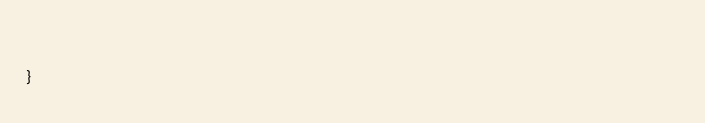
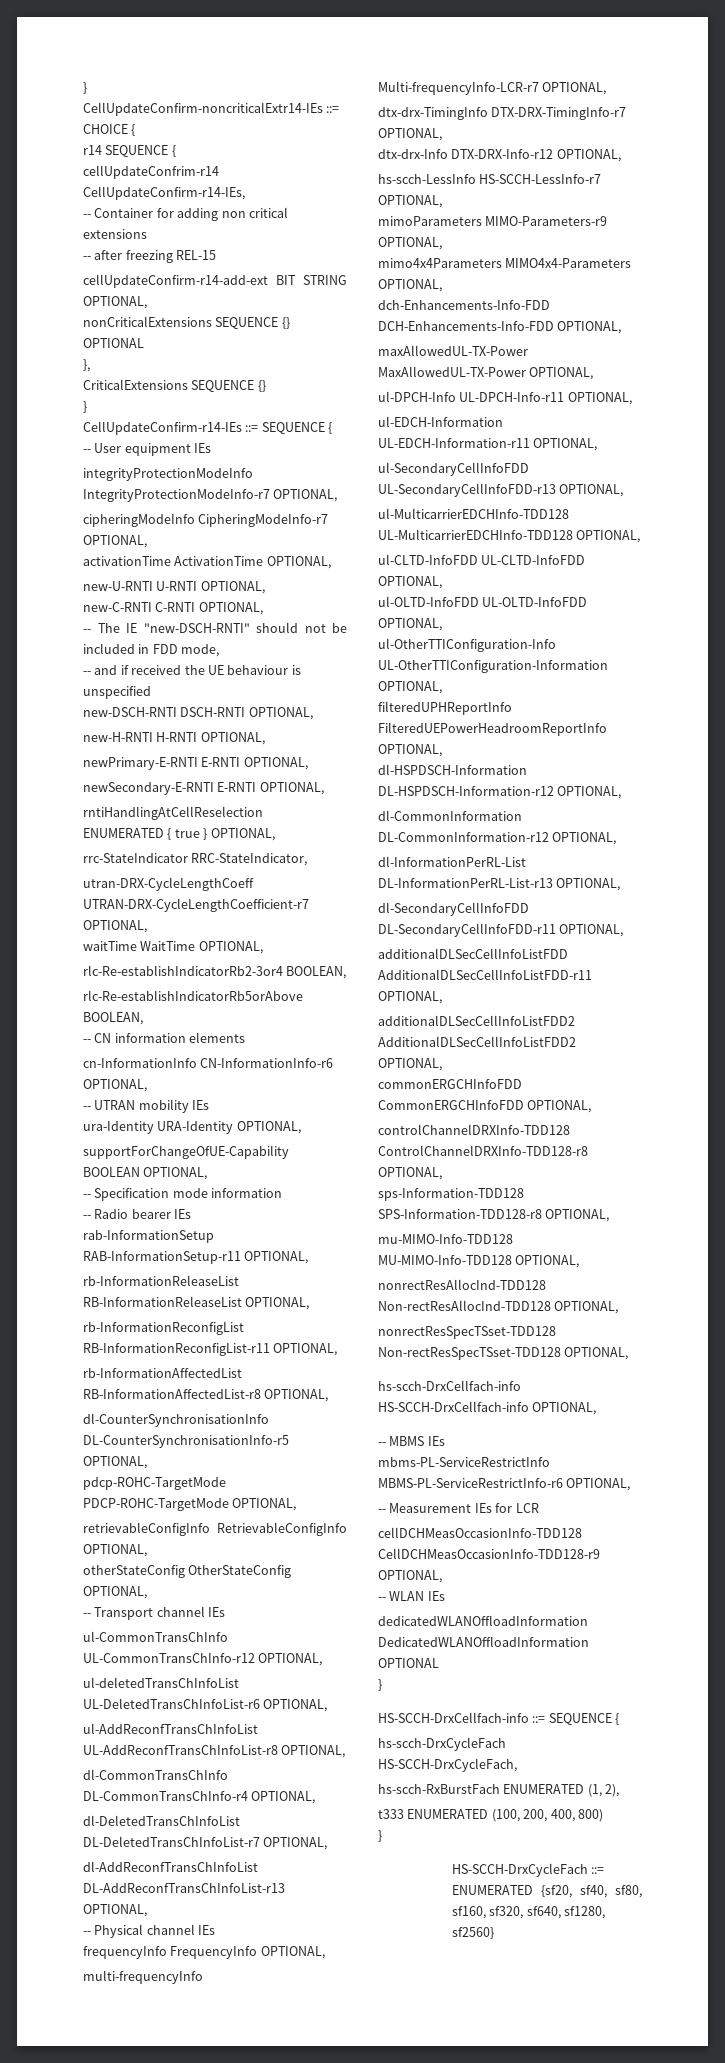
[26,70,31,85] } -> [83,82,87,94] [83,102,340,116] [83,124,136,136] [83,145,176,157] [83,165,219,179] [83,186,245,200] [83,207,288,221] [83,229,147,239] [83,250,217,263] [83,274,347,288] [83,296,147,309] [83,316,290,329] [83,338,144,348] [83,359,90,372] [83,379,266,392] [83,401,87,413] [83,421,333,435] [83,443,212,456] [83,468,253,481] [83,489,338,502] [83,514,329,527] [83,535,147,548] [83,556,331,569] [83,581,265,594] [83,602,263,615] [83,622,347,633] [83,643,220,657] [83,665,301,675] [83,686,151,699] [83,707,313,720] [83,732,265,745] [83,757,308,770] [83,782,324,795] [83,806,263,820] [83,828,275,841] [83,853,308,866] [83,877,254,891] [83,898,309,912] [83,920,147,933] [83,941,263,954] [83,965,347,979] [83,990,303,1001] [83,1012,143,1025] [83,1032,246,1043] [83,1058,334,1068] [83,1079,147,1092] [83,1099,210,1113] [83,1121,301,1134] [83,1145,289,1159] [83,1167,208,1180] [83,1188,283,1201] [83,1209,192,1219] [83,1230,214,1243] [83,1251,309,1264] [83,1275,239,1286] [83,1296,310,1310] [83,1322,244,1335] [83,1343,338,1356] [83,1368,242,1378] [83,1389,329,1402] [83,1413,269,1427] [83,1435,289,1448] [83,1456,147,1469] [83,1477,226,1490] [83,1498,297,1511] [83,1522,347,1536] [83,1544,147,1557] [83,1565,292,1578] [83,1586,147,1599] [83,1606,226,1620] [83,1631,228,1642] [83,1653,323,1666] [83,1677,239,1688] [83,1698,328,1712] [83,1723,258,1734] [83,1745,346,1758] [83,1769,228,1780] [83,1791,316,1804] [83,1815,240,1826] [83,1836,328,1850] [83,1861,258,1872] [83,1883,285,1893] [83,1904,147,1917] [83,1924,216,1938] [83,1946,325,1959] [83,1970,203,1984] [378,81,607,95] [378,107,627,120] [378,128,442,141] [378,149,621,162] [378,174,602,184] [378,195,442,208] [378,216,608,226] [378,237,442,250] [378,258,632,268] [378,279,442,292] [378,300,550,310] [378,321,622,334] [378,345,528,356] [378,366,594,380] [378,391,632,405] [378,416,503,427] [378,438,598,451] [378,462,529,476] [378,483,624,497] [378,508,569,519] [378,529,641,543] [378,554,586,565] [378,576,442,589] [378,596,588,607] [378,618,442,631] [378,638,556,652] [378,660,608,673] [378,681,442,694] [378,701,512,715] [378,722,607,736] [378,744,442,757] [378,764,527,775] [378,786,622,799] [378,810,522,821] [378,832,617,845] [378,856,526,867] [378,878,621,891] [378,902,529,916] [378,923,624,937] [378,948,568,959] [378,969,592,980] [378,991,442,1004] [378,1015,575,1026] [378,1036,576,1047] [378,1058,442,1071] [378,1079,522,1089] [378,1100,592,1113] [378,1124,570,1135] [378,1145,588,1156] [378,1167,442,1180] [378,1188,524,1201] [378,1209,610,1222] [378,1234,513,1244] [378,1255,580,1268] [378,1279,546,1290] [378,1300,619,1314] [378,1326,556,1339] [378,1347,629,1360] [378,1380,521,1391] [378,1401,597,1415] [378,1436,445,1446] [378,1457,550,1467] [378,1478,631,1491] [378,1503,539,1513] [378,1527,582,1538] [378,1548,600,1559] [378,1570,442,1583] [378,1591,445,1601] [378,1615,588,1626] [378,1636,589,1647] [378,1658,439,1668] [378,1679,382,1691] [378,1712,620,1725] [378,1737,506,1751] [378,1758,517,1772] [378,1784,620,1797] [378,1809,603,1822] [378,1830,382,1842] [451,1863,605,1877] [451,1885,642,1898] [451,1906,606,1919] [451,1927,494,1939] } // CellUpdateConfirm-noncriticalExtr14-IEs ::= CHOICE { // r14 SEQUENCE { // cellUpdateConfrim-r14 CellUpdateConfirm-r14-IEs, // -- Container for adding non critical extensions // -- after freezing REL-15 // cellUpdateConfirm-r14-add-ext BIT STRING OPTIONAL, // nonCriticalExtensions SEQUENCE {} OPTIONAL // }, // CriticalExtensions SEQUENCE {} // } // CellUpdateConfirm-r14-IEs ::= SEQUENCE { // -- User equipment IEs // integrityProtectionModeInfo IntegrityProtectionModeInfo-r7 OPTIONAL, // cipheringModeInfo CipheringModeInfo-r7 OPTIONAL, // activationTime ActivationTime OPTIONAL, // new-U-RNTI U-RNTI OPTIONAL, // new-C-RNTI C-RNTI OPTIONAL, // -- The IE "new-DSCH-RNTI" should not be included in FDD mode, // -- and if received the UE behaviour is unspecified // new-DSCH-RNTI DSCH-RNTI OPTIONAL, // new-H-RNTI H-RNTI OPTIONAL, // newPrimary-E-RNTI E-RNTI OPTIONAL, // newSecondary-E-RNTI E-RNTI OPTIONAL, // rntiHandlingAtCellReselection ENUMERATED { true } OPTIONAL, // rrc-StateIndicator RRC-StateIndicator, // utran-DRX-CycleLengthCoeff UTRAN-DRX-CycleLengthCoefficient-r7 OPTIONAL, // waitTime WaitTime OPTIONAL, // rlc-Re-establishIndicatorRb2-3or4 BOOLEAN, // rlc-Re-establishIndicatorRb5orAbove BOOLEAN, // -- CN information elements // cn-InformationInfo CN-InformationInfo-r6 OPTIONAL, // -- UTRAN mobility IEs // ura-Identity URA-Identity OPTIONAL, // supportForChangeOfUE-Capability BOOLEAN OPTIONAL, // -- Specification mode information // -- Radio bearer IEs // rab-InformationSetup RAB-InformationSetup-r11 OPTIONAL, // rb-InformationReleaseList RB-InformationReleaseList OPTIONAL, // rb-InformationReconfigList RB-InformationReconfigList-r11 OPTIONAL, // rb-InformationAffectedList RB-InformationAffectedList-r8 OPTIONAL, // dl-CounterSynchronisationInfo DL-CounterSynchronisationInfo-r5 OPTIONAL, // pdcp-ROHC-TargetMode PDCP-ROHC-TargetMode OPTIONAL, // retrievableConfigInfo RetrievableConfigInfo OPTIONAL, // otherStateConfig OtherStateConfig OPTIONAL, // -- Transport channel IEs // ul-CommonTransChInfo UL-CommonTransChInfo-r12 OPTIONAL, // ul-deletedTransChInfoList UL-DeletedTransChInfoList-r6 OPTIONAL, // ul-AddReconfTransChInfoList UL-AddReconfTransChInfoList-r8 OPTIONAL, // dl-CommonTransChInfo DL-CommonTransChInfo-r4 OPTIONAL, // dl-DeletedTransChInfoList DL-DeletedTransChInfoList-r7 OPTIONAL, // dl-AddReconfTransChInfoList DL-AddReconfTransChInfoList-r13 OPTIONAL, // -- Physical channel IEs // frequencyInfo FrequencyInfo OPTIONAL, // multi-frequencyInfo Multi-frequencyInfo-LCR-r7 OPTIONAL, // dtx-drx-TimingInfo DTX-DRX-TimingInfo-r7 OPTIONAL, // dtx-drx-Info DTX-DRX-Info-r12 OPTIONAL, // hs-scch-LessInfo HS-SCCH-LessInfo-r7 OPTIONAL, // mimoParameters MIMO-Parameters-r9 OPTIONAL, // mimo4x4Parameters MIMO4x4-Parameters OPTIONAL, // dch-Enhancements-Info-FDD DCH-Enhancements-Info-FDD OPTIONAL, // maxAllowedUL-TX-Power MaxAllowedUL-TX-Power OPTIONAL, // ul-DPCH-Info UL-DPCH-Info-r11 OPTIONAL, // ul-EDCH-Information UL-EDCH-Information-r11 OPTIONAL, // ul-SecondaryCellInfoFDD UL-SecondaryCellInfoFDD-r13 OPTIONAL, // ul-MulticarrierEDCHInfo-TDD128 UL-MulticarrierEDCHInfo-TDD128 OPTIONAL, // ul-CLTD-InfoFDD UL-CLTD-InfoFDD OPTIONAL, // ul-OLTD-InfoFDD UL-OLTD-InfoFDD OPTIONAL, // ul-OtherTTIConfiguration-Info UL-OtherTTIConfiguration-Information OPTIONAL, // filteredUPHReportInfo FilteredUEPowerHeadroomReportInfo OPTIONAL, // dl-HSPDSCH-Information DL-HSPDSCH-Information-r12 OPTIONAL, // dl-CommonInformation DL-CommonInformation-r12 OPTIONAL, // dl-InformationPerRL-List DL-InformationPerRL-List-r13 OPTIONAL, // dl-SecondaryCellInfoFDD DL-SecondaryCellInfoFDD-r11 OPTIONAL, // additionalDLSecCellInfoListFDD AdditionalDLSecCellInfoListFDD-r11 OPTIONAL, // additionalDLSecCellInfoListFDD2 AdditionalDLSecCellInfoListFDD2 OPTIONAL, // commonERGCHInfoFDD CommonERGCHInfoFDD OPTIONAL, // controlChannelDRXInfo-TDD128 ControlChannelDRXInfo-TDD128-r8 OPTIONAL, // sps-Information-TDD128 SPS-Information-TDD128-r8 OPTIONAL, // mu-MIMO-Info-TDD128 MU-MIMO-Info-TDD128 OPTIONAL, // nonrectResAllocInd-TDD128 Non-rectResAllocInd-TDD128 OPTIONAL, // nonrectResSpecTSset-TDD128 Non-rectResSpecTSset-TDD128 OPTIONAL, // hs-scch-DrxCellfach-info HS-SCCH-DrxCellfach-info OPTIONAL, // -- MBMS IEs // mbms-PL-ServiceRestrictInfo MBMS-PL-ServiceRestrictInfo-r6 OPTIONAL, // -- Measurement IEs for LCR // cellDCHMeasOccasionInfo-TDD128 CellDCHMeasOccasionInfo-TDD128-r9 OPTIONAL, // -- WLAN IEs // dedicatedWLANOffloadInformation DedicatedWLANOffloadInformation OPTIONAL // } // HS-SCCH-DrxCellfach-info ::= SEQUENCE { // hs-scch-DrxCycleFach HS-SCCH-DrxCycleFach, // hs-scch-RxBurstFach ENUMERATED (1, 2), // t333 ENUMERATED (100, 200, 400, 800) // } // HS-SCCH-DrxCycleFach ::= ENUMERATED {sf20, sf40, sf80, sf160, sf320, sf640, sf1280, sf2560}

